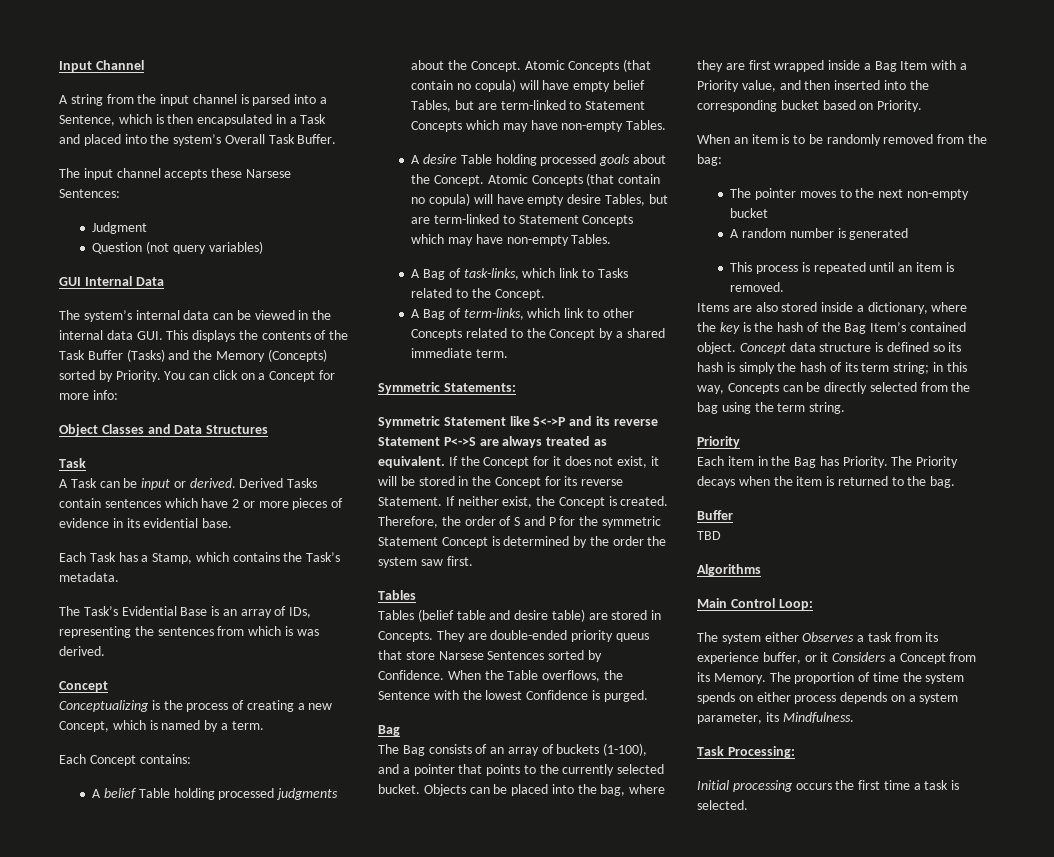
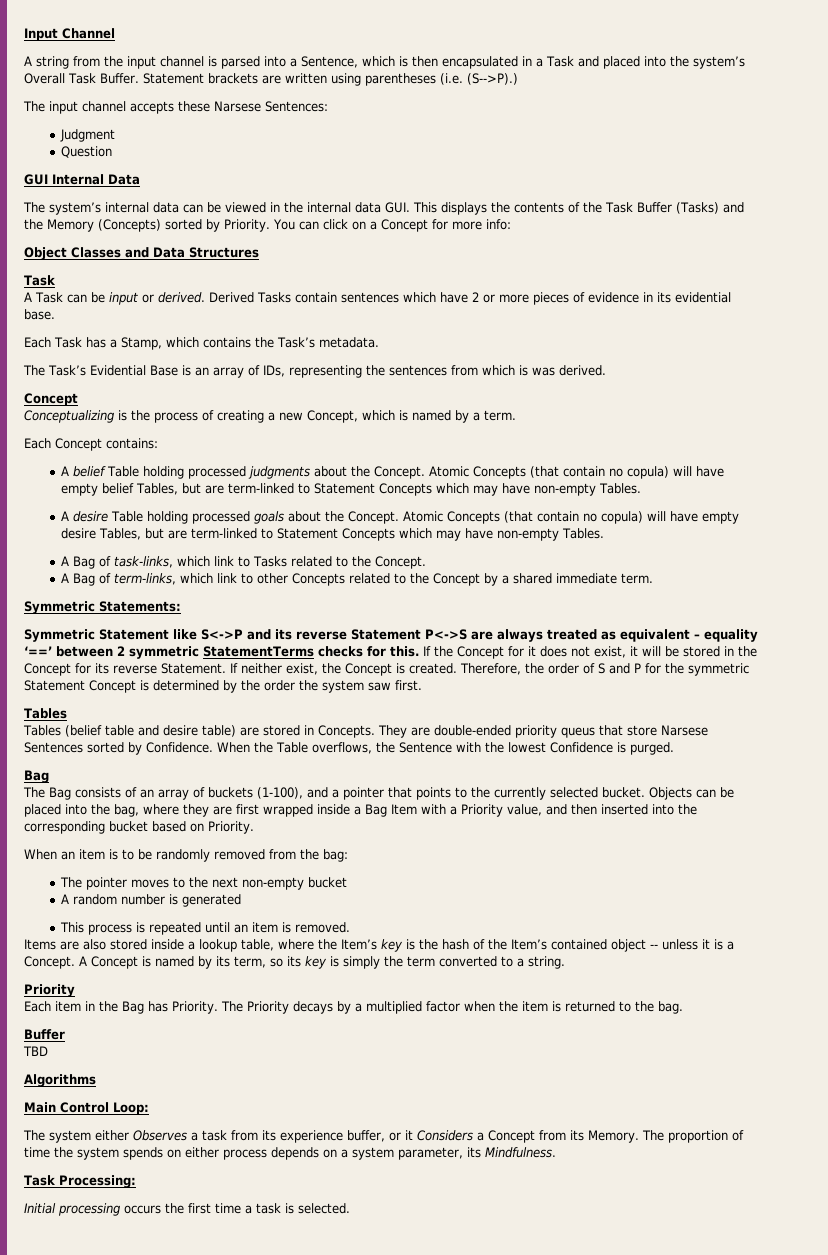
(337, 139) none -> [142,73,518,86] Statement brackets are written using parentheses (i.e. (S-->P).)
[145,241,263,254] (not query variables) -> (113, 152) none
[378,456,445,468] equivalent. -> [620,629,758,642] [24,646,419,659] equivalent – equality ‘==’ between 2 symmetric StatementTerms checks for this.
[867,302,928,314] dictionary, -> [199,939,274,952] lookup table,
(716, 327) none -> [341,939,377,950] Item’s
[844,323,867,334] Bag -> (507, 944) none
[697,342,929,354] object. Concept data structure is defined -> [611,939,734,952] [24,956,266,969] object -- unless it is a Concept. A Concept is named by its term,
[697,362,723,372] hash -> [305,956,327,969] key
[800,362,967,374] [697,382,971,394] [697,402,806,414] hash of its term string; in this way, Concepts can be directly selected from the bag using the term -> [407,956,524,967] term converted to a
(735, 482) none -> [336,1001,460,1014] by a multiplied factor

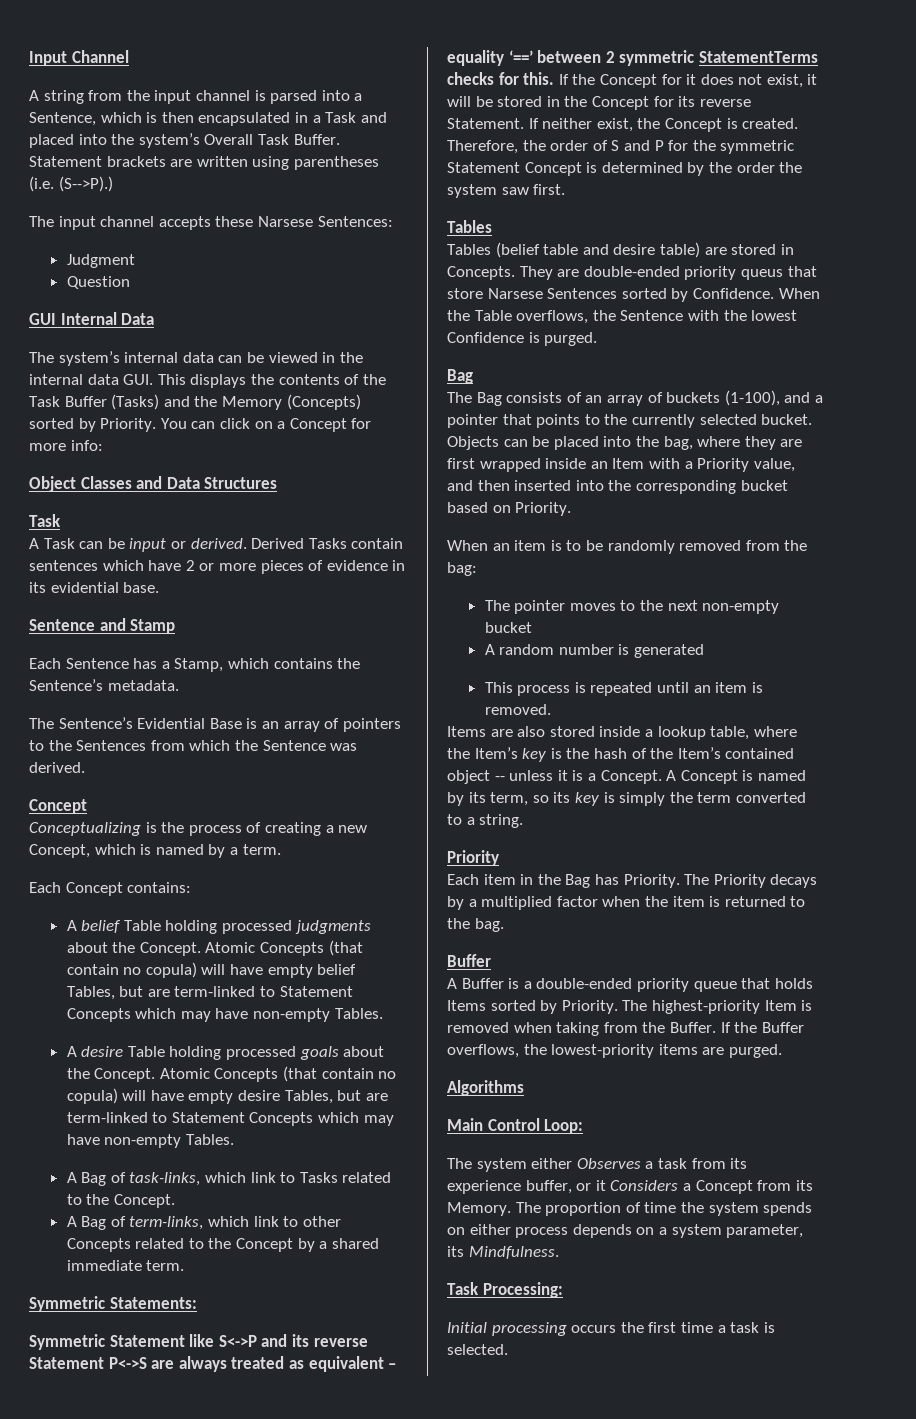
[24,337,82,348] // Each Task -> [29,618,176,634] [29,658,129,669] // Sentence and Stamp // Each Sentence
[276,337,315,348] Task’s -> [29,679,103,691] Sentence’s
[48,365,86,376] Task’s -> [58,717,133,729] Sentence’s
[262,365,528,378] IDs, representing the sentences from which is -> [342,718,401,732] [29,740,326,751] pointers to the Sentences from which the Sentence
[354,804,387,817] a Bag -> [590,461,608,469] an
[23,1046,48,1056] TBD -> [447,978,813,992] [447,1000,813,1014] [447,1022,804,1036] [447,1044,782,1058] A Buffer is a double-ended priority queue that holds Items sorted by Priority. The highest-priority Item is removed when taking from the Buffer. If the Buffer overflows, the lowest-priority items are purged.

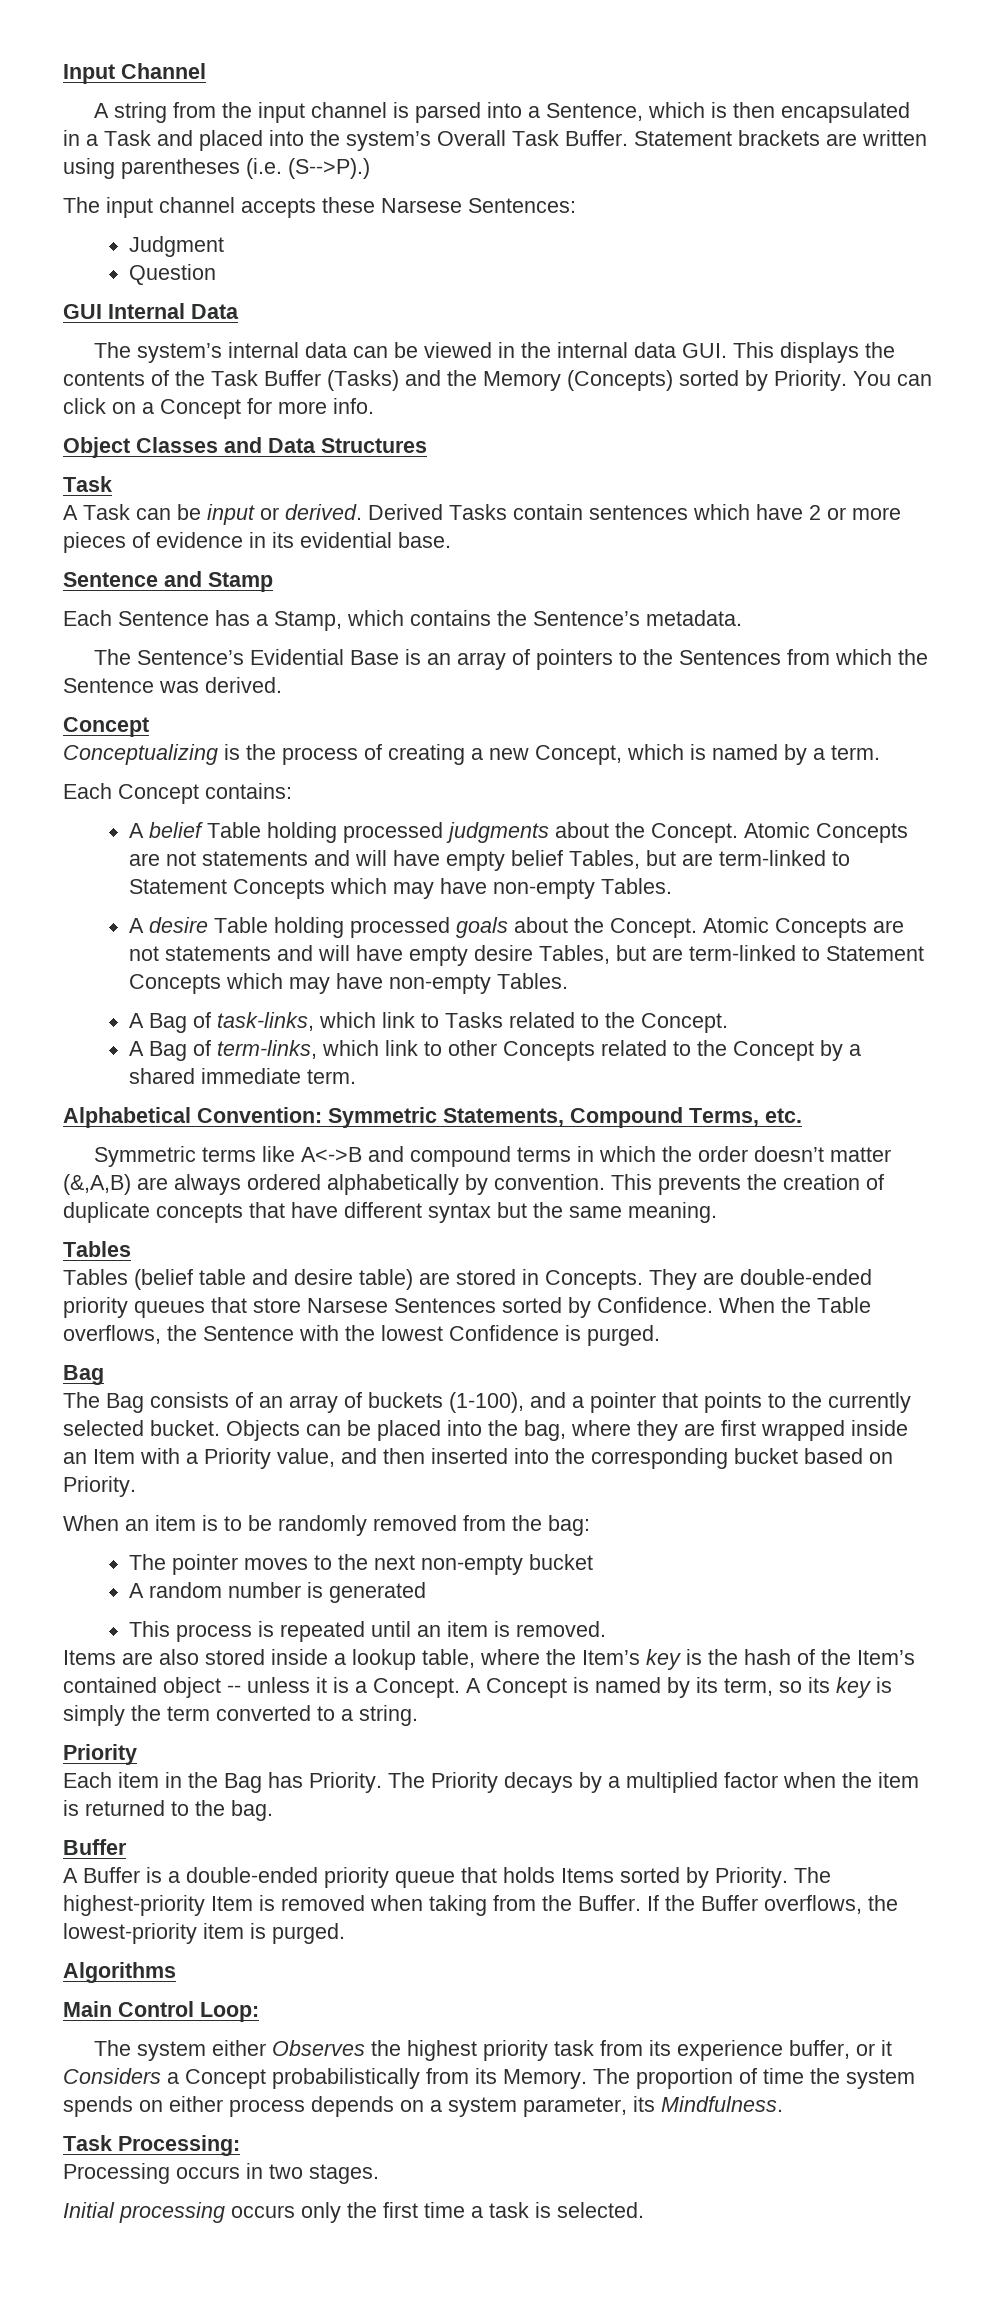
[70,440,103,451] info: -> [333,398,374,414] info.
[328,940,363,956] [66,962,197,978] (that contain no copula) -> [129,850,351,866] are not statements and
[282,1066,397,1082] [66,1088,118,1104] (that contain no copula) -> [873,920,905,933] [129,945,314,961] are not statements and
[29,1296,197,1312] [29,1334,368,1350] [29,1356,397,1372] [447,50,818,66] [447,72,818,88] [447,96,751,110] [447,118,799,132] [447,140,795,154] [447,162,803,176] [447,184,566,198] Symmetric Statements: // Symmetric Statement like S<->P and its reverse Statement P<->S are always treated as equivalent – equality ‘==’ between 2 symmetric StatementTerms checks for this. If the Concept for it does not exist, it will be stored in the Concept for its reverse Statement. If neither exist, the Concept is created. Therefore, the order of S and P for the symmetric Statement Concept is determined by the order the system saw first. -> [63,1107,802,1128] [94,1146,892,1167] [63,1174,884,1195] [63,1202,717,1223] Alphabetical Convention: Symmetric Statements, Compound Terms, etc. // Symmetric terms like A<->B and compound terms in which the order doesn’t matter (&,A,B) are always ordered alphabetically by convention. This prevents the creation of duplicate concepts that have different syntax but the same meaning.
[740,269,783,280] queus -> [134,1301,205,1318] queues
[658,1044,725,1055] items are -> [203,1923,266,1939] item is
[645,1161,654,1169] a -> [371,2040,549,2061] the highest priority
(753, 1187) none -> [272,2068,420,2089] probabilistically
(563, 1290) none -> [63,2163,379,2184] // Processing occurs in two stages.
(617, 1329) none -> [301,2202,341,2223] only

